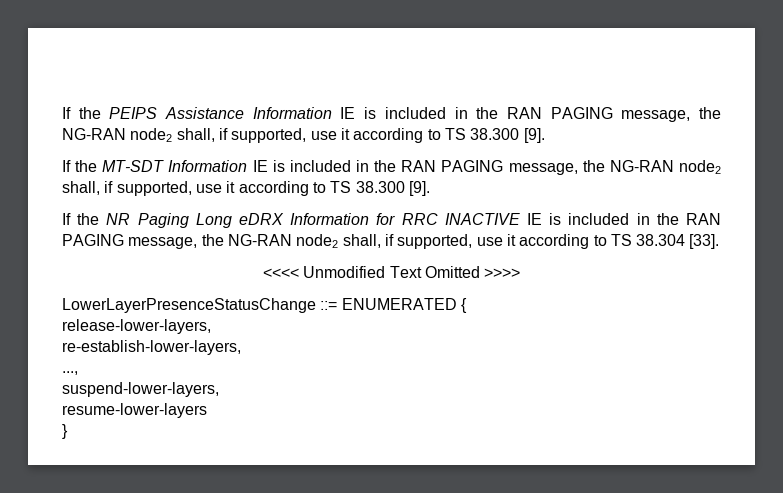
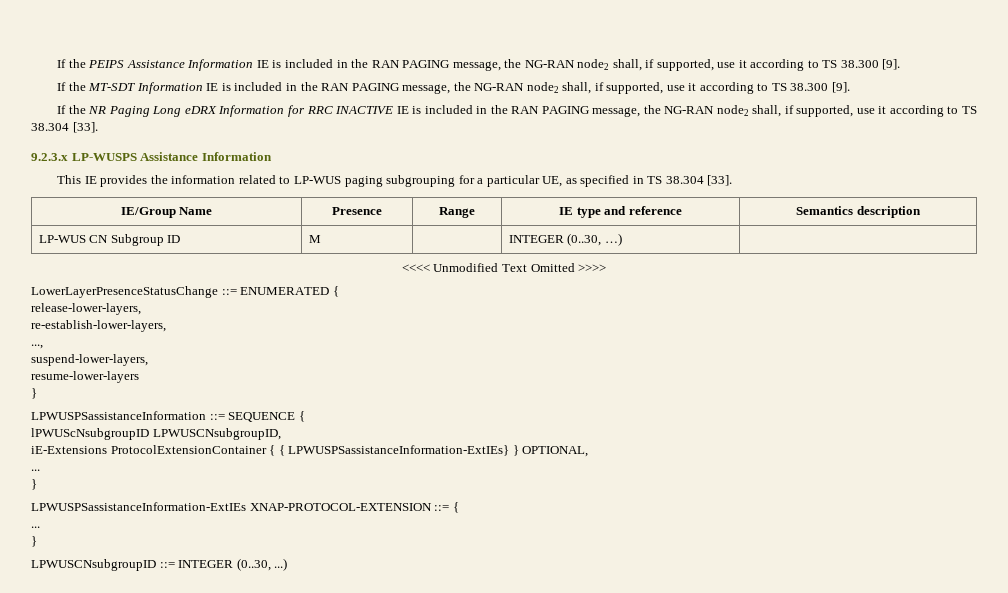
(720, 241) none -> [31,152,272,161] [57,175,733,187] [120,207,213,218] [332,207,382,215] [439,207,475,218] [559,206,682,218] [796,206,921,218] [38,234,181,246] [308,235,321,243] [508,233,622,246] // 9.2.3.x LP-WUSPS Assistance Information // This IE provides the information related to LP-WUS paging subgrouping for a particular UE, as specified in TS 38.304 [33]. // IE/Group Name | Presence | Range | IE type and reference | Semantics description // LP-WUS CN Subgroup ID | M | | INTEGER (0..30, …) |
(68, 431) none -> [31,411,305,422] [31,428,281,440] [31,445,589,457] [31,469,40,471] [31,479,37,490] [31,502,459,513] [31,526,40,528] [31,536,37,547] [31,558,288,571] // LPWUSPSassistanceInformation ::= SEQUENCE { // lPWUScNsubgroupID LPWUSCNsubgroupID, // iE-Extensions ProtocolExtensionContainer { { LPWUSPSassistanceInformation-ExtIEs} } OPTIONAL, // ... // } // LPWUSPSassistanceInformation-ExtIEs XNAP-PROTOCOL-EXTENSION ::= { // ... // } // LPWUSCNsubgroupID ::= INTEGER (0..30, ...)

